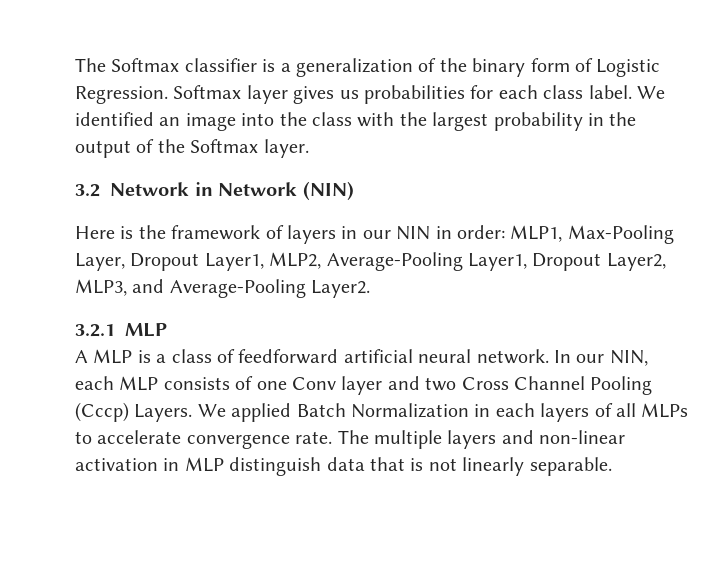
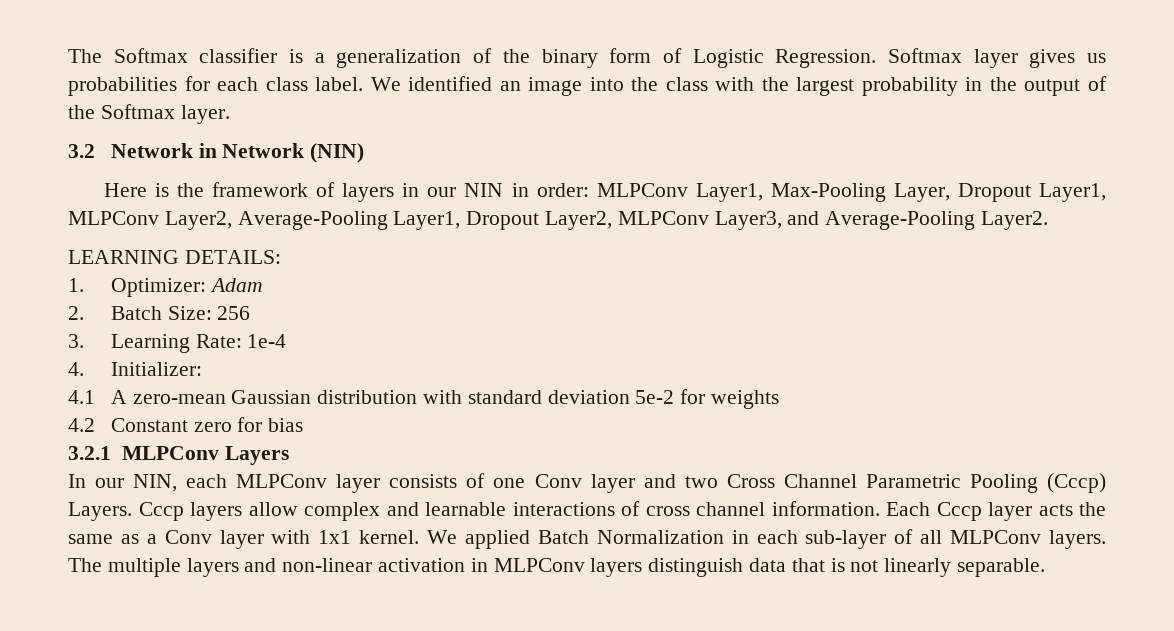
[510,225,563,242] MLP1, -> [596,183,763,202] MLPConv Layer1,
[269,252,322,269] MLP2, -> [68,211,232,230] MLPConv Layer2,
[75,279,127,296] MLP3, -> [617,211,782,230] MLPConv Layer3,
[75,323,167,337] [75,349,549,364] 3.2.1 MLP // A MLP is a class of feedforward artificial neural network. -> [68,250,281,264] [68,278,263,297] [68,306,251,320] [68,334,287,353] [68,362,202,376] [68,389,780,409] [68,417,304,432] [68,446,289,465] LEARNING DETAILS: // 1. Optimizer: Adam // 2. Batch Size: 256 // 3. Learning Rate: 1e-4 // 4. Initializer: // 4.1 A zero-mean Gaussian distribution with standard deviation 5e-2 for weights // 4.2 Constant zero for bias // 3.2.1 MLPConv Layers //
[119,376,159,391] MLP -> [236,474,381,493] MLPConv layer
(585, 383) none -> [865,474,961,488] Parametric
(193, 413) none -> [138,501,1106,521] [68,530,420,549] Cccp layers allow complex and learnable interactions of cross channel information. Each Cccp layer acts the same as a Conv layer with 1x1 kernel.
[540,403,590,422] layers -> [805,530,887,549] sub-layer
[641,403,689,418] [75,430,333,449] MLPs to accelerate convergence rate. -> [950,530,1107,549] MLPConv layers.
[184,457,224,472] MLP -> [493,558,643,577] MLPConv layers

